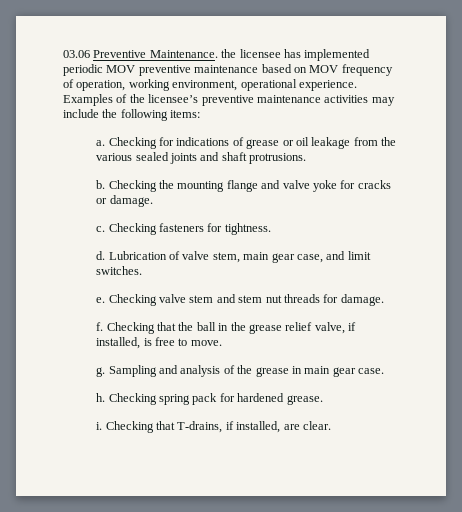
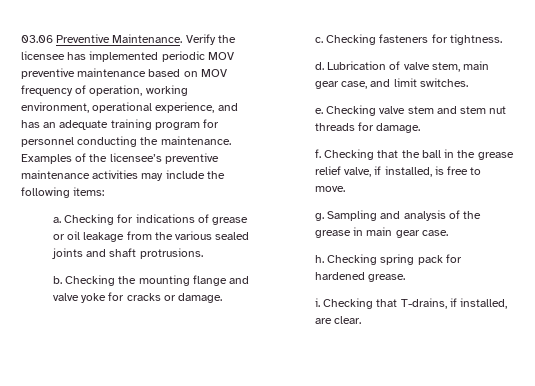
(218, 54) none -> [185,34,216,45] Verify
[298,80,357,91] experience. -> [155,102,238,113] [21,119,220,130] [21,136,231,147] experience, and has an adequate training program for personnel conducting the maintenance.

